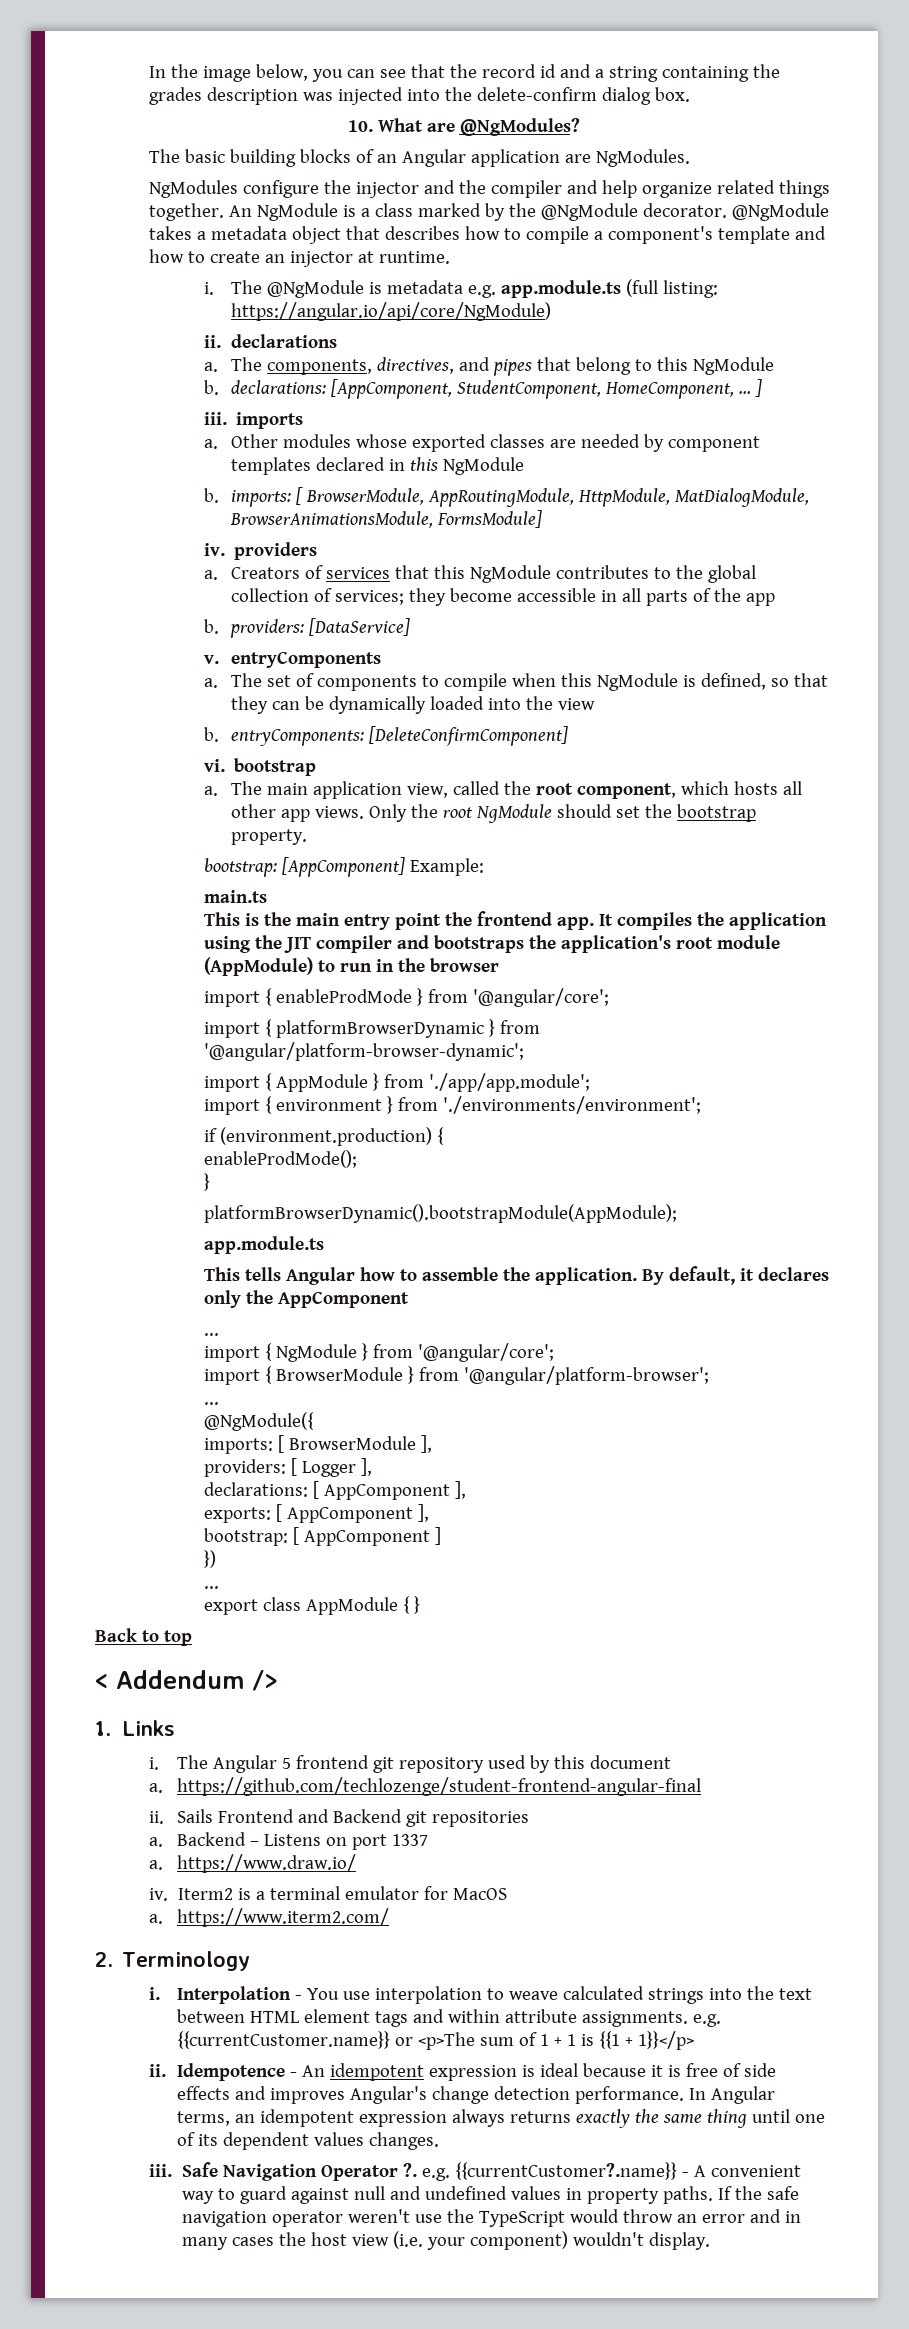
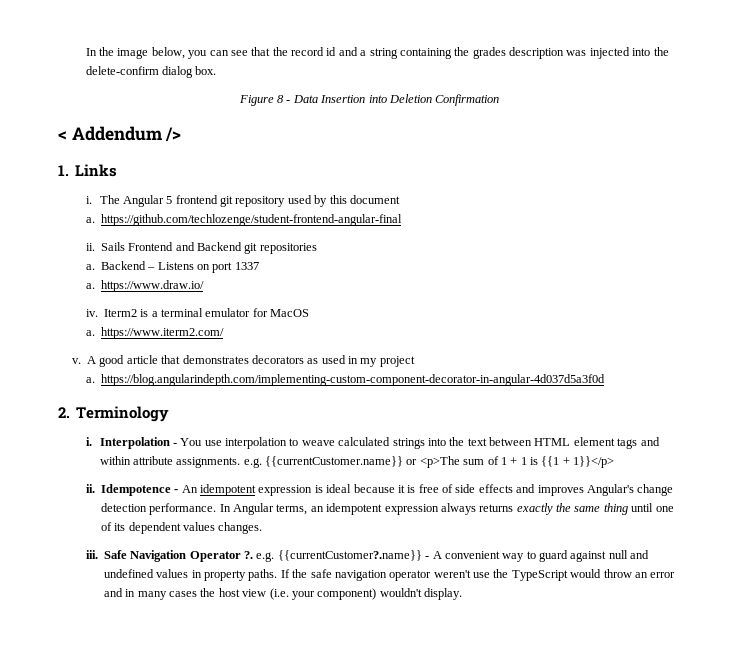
[347,118,580,136] [149,149,691,167] [149,180,831,198] [149,203,830,221] [149,226,827,244] [149,249,451,267] [203,279,718,298] [231,302,552,321] [203,334,338,348] [203,357,774,376] [203,379,762,399] [203,412,304,429] [203,434,760,452] [231,457,524,475] [203,487,809,507] [230,510,543,528] [203,542,318,560] [203,565,756,583] [231,588,775,606] [203,618,411,638] [203,651,382,668] [203,673,828,691] [231,696,595,714] [203,726,569,746] [203,758,317,776] [203,781,802,799] [231,804,756,823] [231,829,308,845] [203,857,484,877] [203,890,267,903] [203,911,827,930] [203,935,780,953] [203,957,499,976] [203,988,609,1007] [203,1019,540,1038] [203,1042,524,1061] [203,1073,590,1092] [203,1096,701,1115] [203,1127,444,1146] [203,1150,357,1168] [203,1173,210,1191] [203,1204,677,1223] [203,1236,324,1254] [203,1266,829,1285] [203,1290,409,1308] [203,1333,219,1336] [203,1343,554,1362] [203,1366,709,1385] [203,1402,219,1405] [203,1412,314,1431] [203,1435,432,1454] [203,1458,372,1477] [203,1481,466,1500] [203,1504,429,1523] [203,1527,441,1546] [203,1550,216,1568] [203,1586,219,1589] [203,1596,420,1615] [95,1628,192,1646] 10. What are @NgModules? // The basic building blocks of an Angular application are NgModules. // NgModules configure the injector and the compiler and help organize related things together. An NgModule is a class marked by the @NgModule decorator. @NgModule takes a metadata object that describes how to compile a component's template and how to create an injector at runtime. // i. The @NgModule is metadata e.g. app.module.ts (full listing: https://angular.io/api/core/NgModule) // ii. declarations // a. The components, directives, and pipes that belong to this NgModule // b. declarations: [AppComponent, StudentComponent, HomeComponent, … ] // iii. imports // a. Other modules whose exported classes are needed by component templates declared in this NgModule // b. imports: [ BrowserModule, AppRoutingModule, HttpModule, MatDialogModule, BrowserAnimationsModule, FormsModule] // iv. providers // a. Creators of services that this NgModule contributes to the global collection of services; they become accessible in all parts of the app // b. providers: [DataService] // v. entryComponents // a. The set of components to compile when this NgModule is defined, so that they can be dynamically loaded into the view // b. entryComponents: [DeleteConfirmComponent] // vi. bootstrap // a. The main application view, called the root component, which hosts all other app views. Only the root NgModule should set the bootstrap property. // bootstrap: [AppComponent] Example: // main.ts // This is the main entry point the frontend app. It compiles the application using the JIT compiler and bootstraps the application's root module (AppModule) to run in the browser // import { enableProdMode } from '@angular/core'; // import { platformBrowserDynamic } from '@angular/platform-browser-dynamic'; // import { AppModule } from './app/app.module'; // import { environment } from './environments/environment'; // if (environment.production) { // enableProdMode(); // } // platformBrowserDynamic().bootstrapModule(AppModule); // app.module.ts // This tells Angular how to assemble the application. By default, it declares only the AppComponent // ... // import { NgModule } from '@angular/core'; // import { BrowserModule } from '@angular/platform-browser'; // ... // @NgModule({ // imports: [ BrowserModule ], // providers: [ Logger ], // declarations: [ AppComponent ], // exports: [ AppComponent ], // bootstrap: [ AppComponent ] // }) // ... // export class AppModule { } // Back to top -> [238,94,500,106] Figure 8 - Data Insertion into Deletion Confirmation
(389, 1917) none -> [71,355,415,367] [85,374,605,386] // v. A good article that demonstrates decorators as used in my project // a. https://blog.angularindepth.com/implementing-custom-component-decorator-in-angular-4d037d5a3f0d

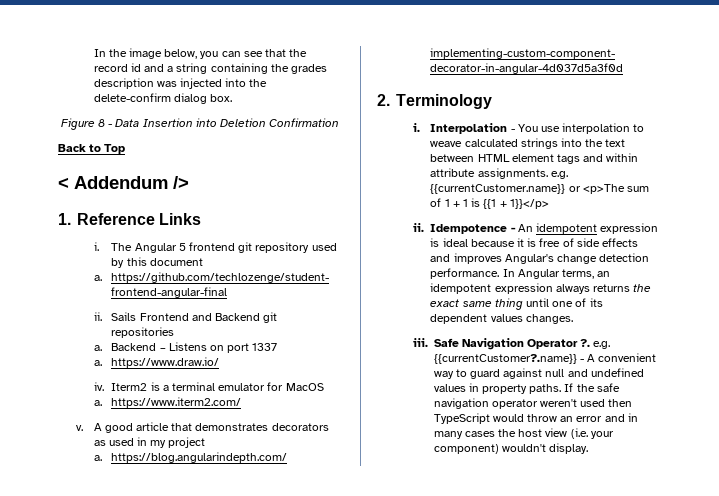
(500, 100) none -> [58,144,126,154] // Back to Top
(69, 170) none -> [77,213,155,225] Reference
[516,503,572,515] exactly the -> [633,284,652,292] [430,299,460,307] the exact
[473,569,509,578] use the -> [580,399,633,407] used then

